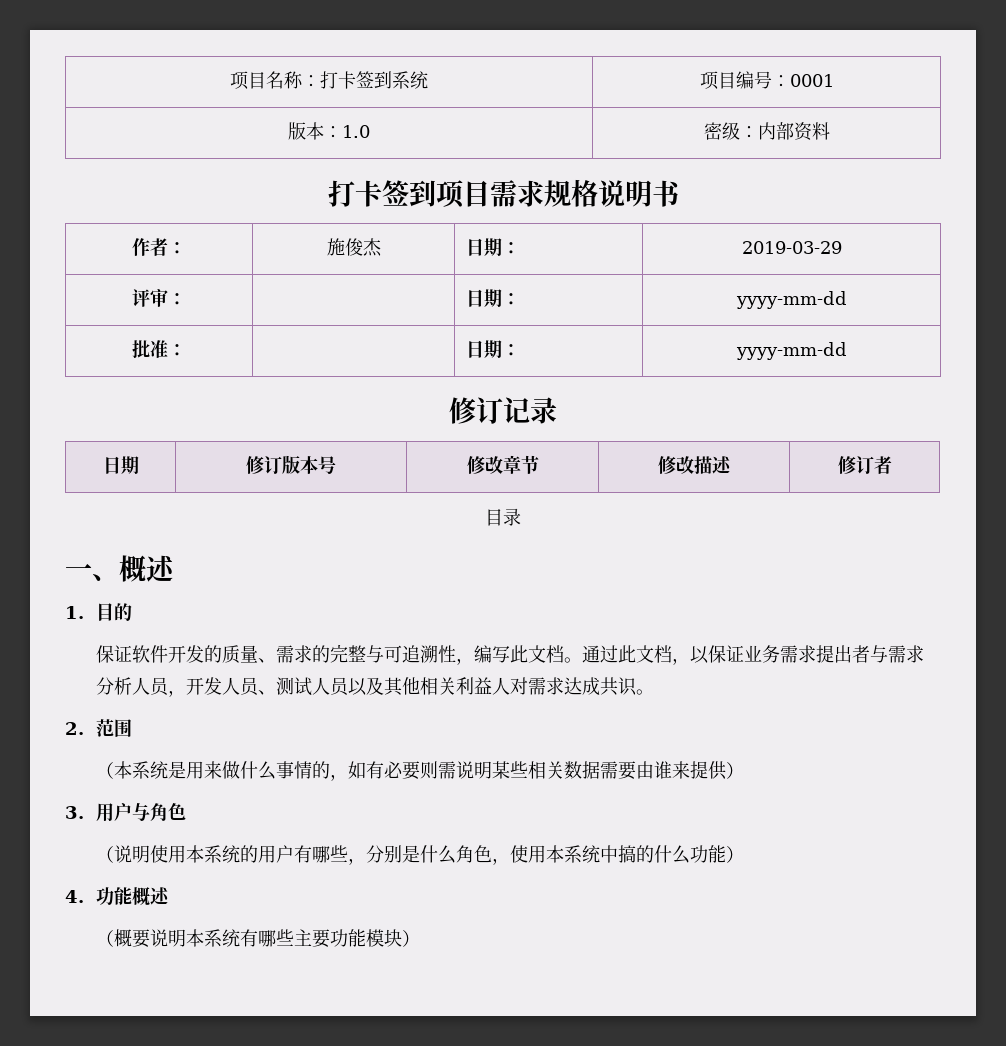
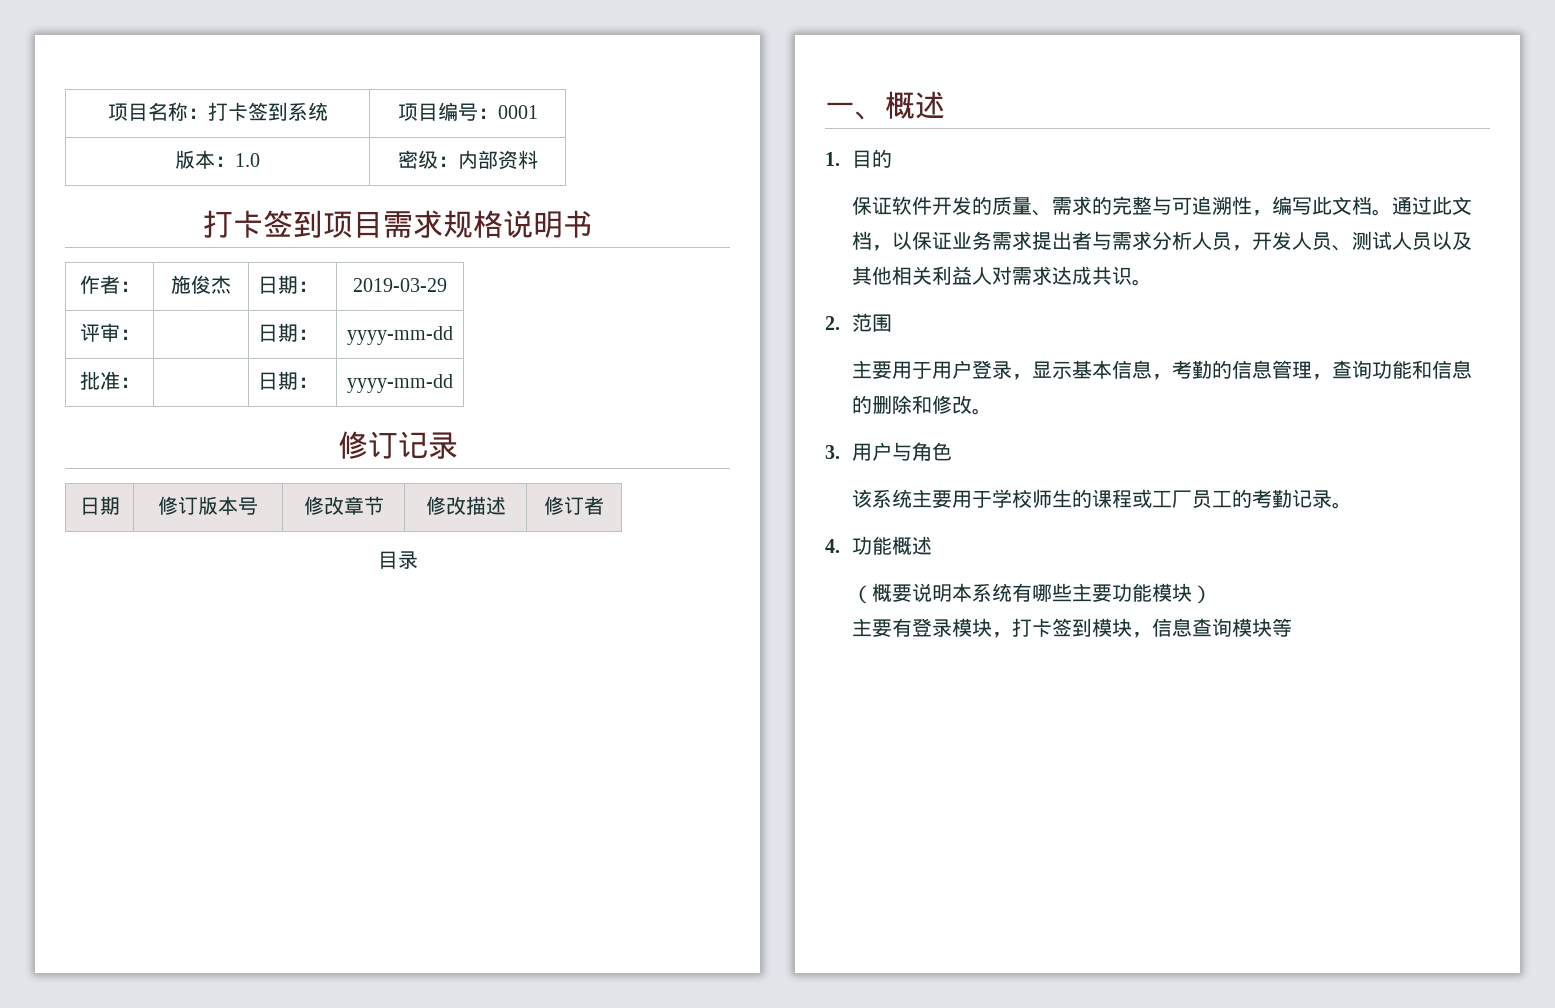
[96,761,745,781] [65,803,187,822] [96,845,745,865] （本系统是用来做什么事情的，如有必要则需说明某些相关数据需要由谁来提供） // 3.用户与角色 // （说明使用本系统的用户有哪些，分别是什么角色，使用本系统中搞的什么功能） -> [852,360,1473,380] [852,395,993,415] [825,442,953,461] [852,489,1353,509] 主要用于用户登录，显示基本信息，考勤的信息管理，查询功能和信息的删除和修改。 // 3.用户与角色 // 该系统主要用于学校师生的课程或工厂员工的考勤记录。
(421, 938) none -> [852,618,1293,638] // 主要有登录模块，打卡签到模块，信息查询模块等

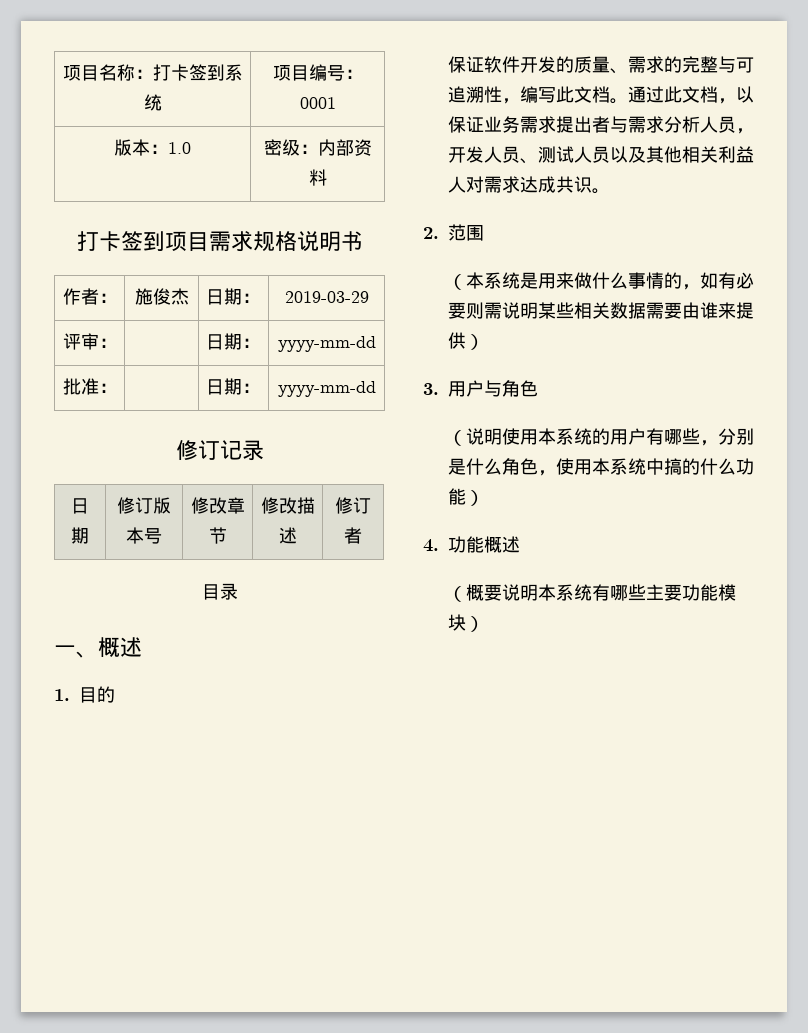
[852,360,1473,380] [852,395,993,415] [825,442,953,461] [852,489,1353,509] 主要用于用户登录，显示基本信息，考勤的信息管理，查询功能和信息的删除和修改。 // 3.用户与角色 // 该系统主要用于学校师生的课程或工厂员工的考勤记录。 -> [447,272,754,290] [447,302,754,319] [447,332,484,350] [423,380,538,397] [447,428,754,446] [447,458,754,476] [447,488,484,506] （本系统是用来做什么事情的，如有必要则需说明某些相关数据需要由谁来提供） // 3.用户与角色 // （说明使用本系统的用户有哪些，分别是什么角色，使用本系统中搞的什么功能）
[852,618,1293,638] // 主要有登录模块，打卡签到模块，信息查询模块等 -> (484, 624) none

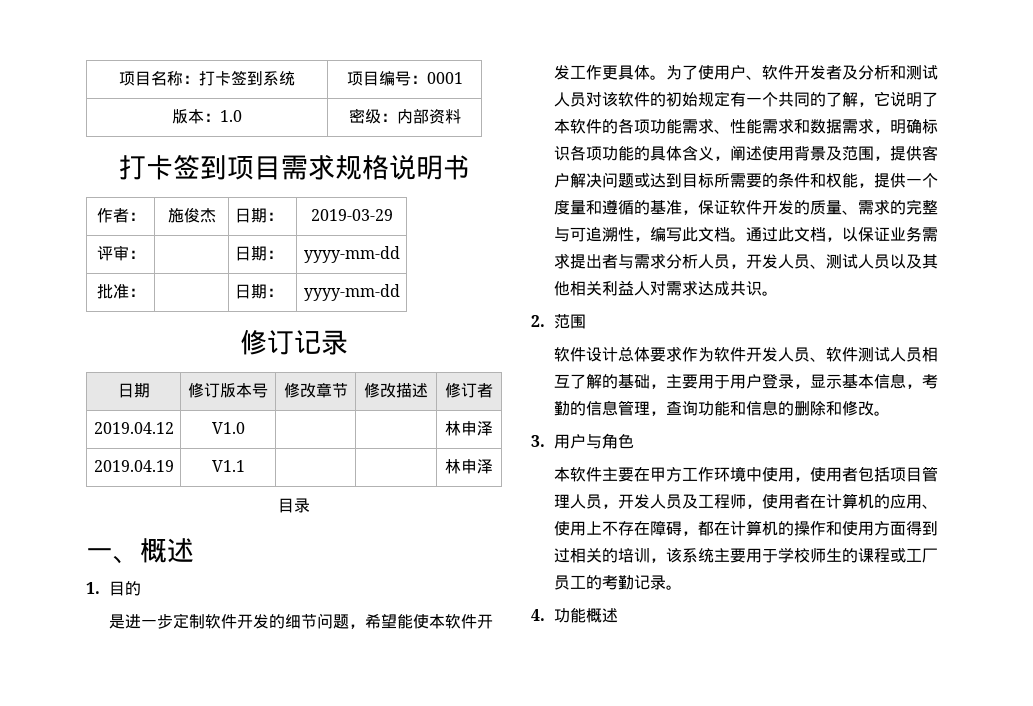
(362, 535) none -> [93,422,174,434] [211,422,245,434] [445,421,493,436] [93,460,174,472] [211,460,245,472] [445,459,493,474] // 2019.04.12 | V1.0 | | | 林申泽 // 2019.04.19 | V1.1 | | | 林申泽
(115, 694) none -> [108,613,493,629] [553,64,938,80] [553,91,938,107] [553,118,938,134] [553,145,938,161] [553,172,938,188] [553,199,698,215] 是进一步定制软件开发的细节问题，希望能使本软件开发工作更具体。为了使用户、软件开发者及分析和测试人员对该软件的初始规定有一个共同的了解，它说明了本软件的各项功能需求、性能需求和数据需求，明确标识各项功能的具体含义，阐述使用背景及范围，提供客户解决问题或达到目标所需要的条件和权能，提供一个度量和遵循的基准，
[447,272,754,290] [447,302,754,319] [447,332,484,350] [423,380,538,397] [447,428,754,446] [447,458,754,476] [447,488,484,506] [423,536,520,553] [447,584,736,602] [447,614,484,632] （本系统是用来做什么事情的，如有必要则需说明某些相关数据需要由谁来提供） // 3.用户与角色 // （说明使用本系统的用户有哪些，分别是什么角色，使用本系统中搞的什么功能） // 4.功能概述 // （概要说明本系统有哪些主要功能模块） -> [553,346,938,362] [553,373,938,389] [553,400,890,416] [531,433,634,449] [553,466,938,482] [553,493,938,509] [553,520,938,536] [553,547,938,563] [553,575,682,590] [531,608,618,623] 软件设计总体要求作为软件开发人员、软件测试人员相互了解的基础，主要用于用户登录，显示基本信息，考勤的信息管理，查询功能和信息的删除和修改。 // 3.用户与角色 // 本软件主要在甲方工作环境中使用，使用者包括项目管理人员，开发人员及工程师，使用者在计算机的应用、使用上不存在障碍，都在计算机的操作和使用方面得到过相关的培训，该系统主要用于学校师生的课程或工厂员工的考勤记录。 // 4.功能概述

